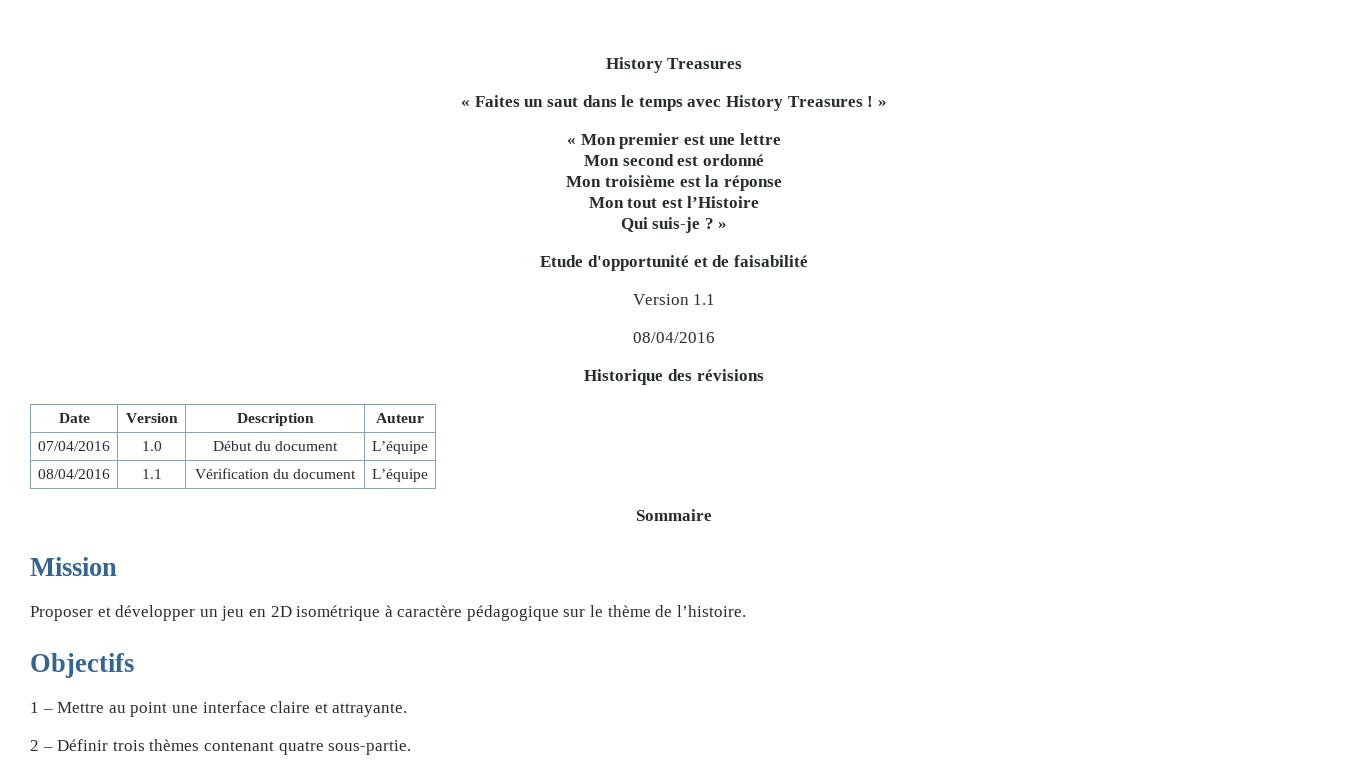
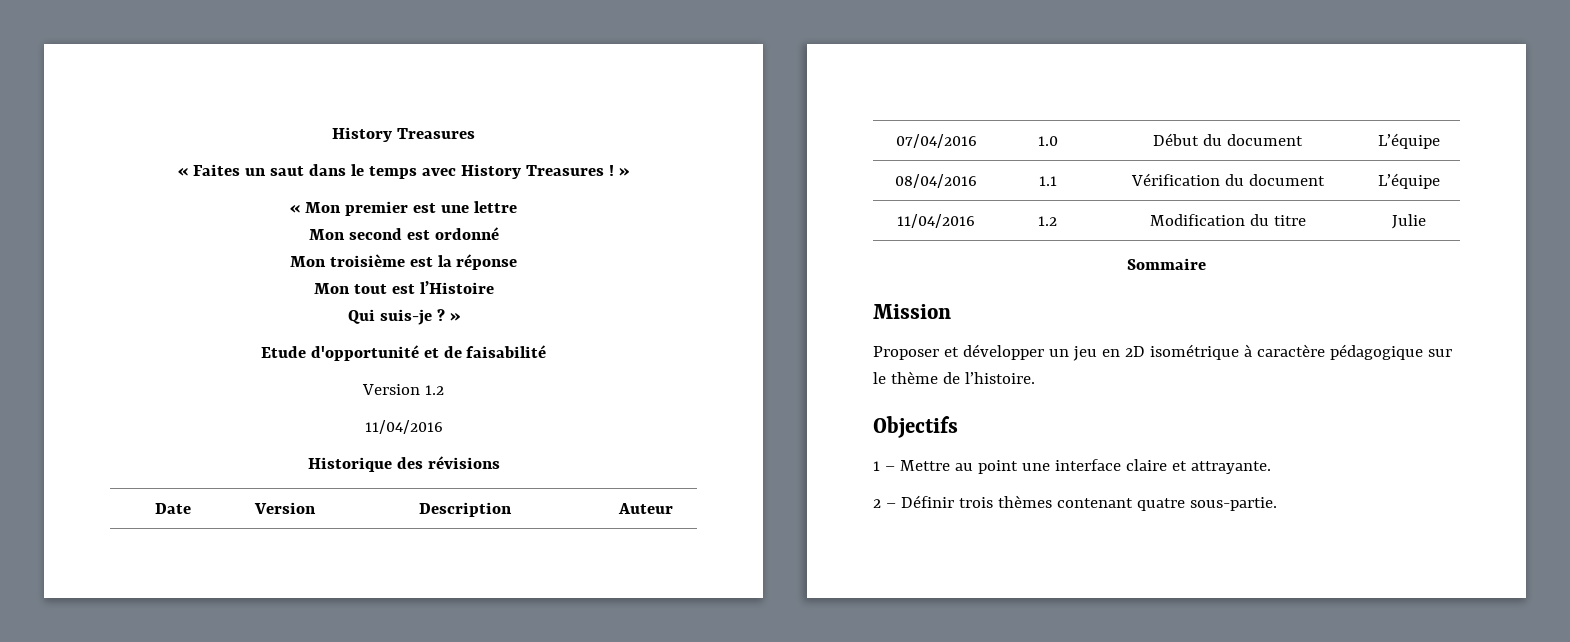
[693,294,716,305] [633,332,715,343] 1.1 // 08/04/2016 -> [424,385,444,395] [364,420,443,434] 1.2 // 11/04/2016
(428, 475) none -> [897,214,975,228] [1038,216,1057,226] [1149,214,1306,226] [1392,214,1426,229] // 11/04/2016 | 1.2 | Modification du titre | Julie

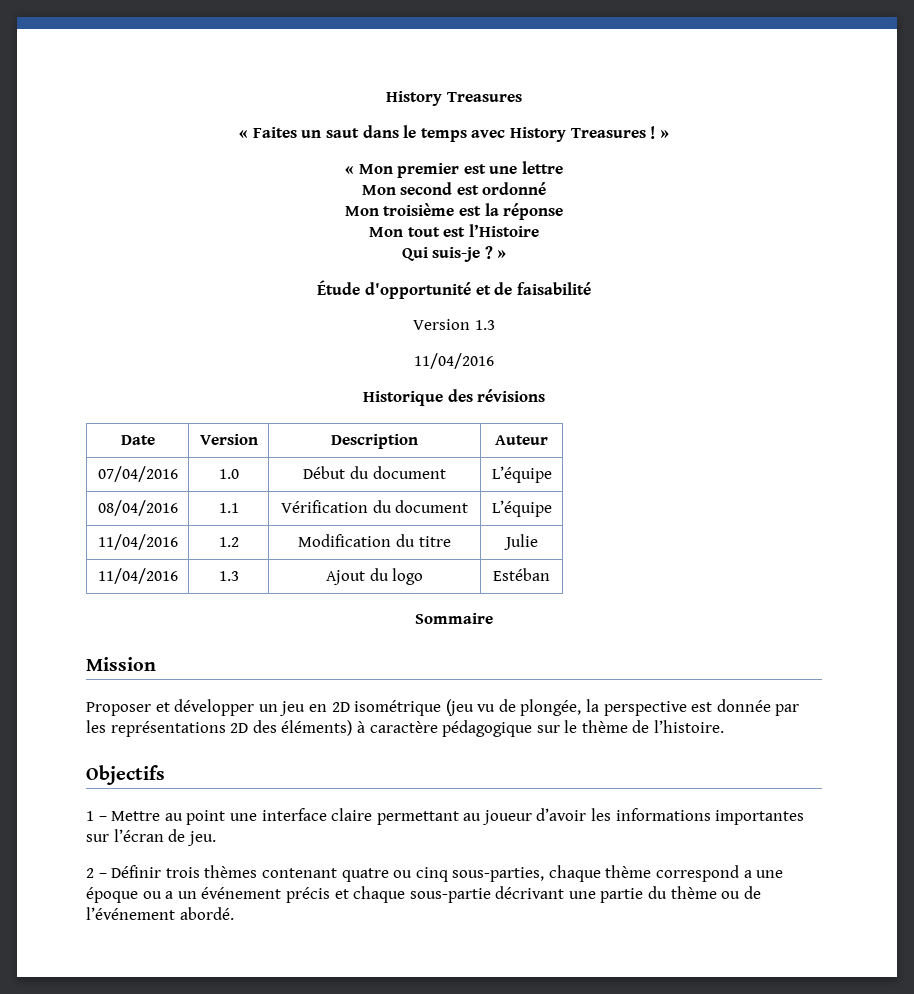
[260,346,306,358] Etude -> [317,280,361,295] Étude
[424,385,444,395] 1.2 -> [474,320,495,330] 1.3
(1426, 221) none -> [97,568,178,584] [218,571,239,581] [325,568,424,585] [493,568,550,581] // 11/04/2016 | 1.3 | Ajout du logo | Estéban
(1239, 352) none -> [445,699,800,716] [86,720,353,737] (jeu vu de plongée, la perspective est donnée par les représentations 2D des éléments)
[1171,461,1271,474] et attrayante. -> [376,808,805,825] [86,829,216,846] permettant au joueur d’avoir les informations importantes sur l’écran de jeu.
[1189,497,1277,511] sous-partie. -> [393,865,784,882] [86,886,761,903] [86,907,234,920] ou cinq sous-parties, chaque thème correspond a une époque ou a un événement précis et chaque sous-partie décrivant une partie du thème ou de l’événement abordé.

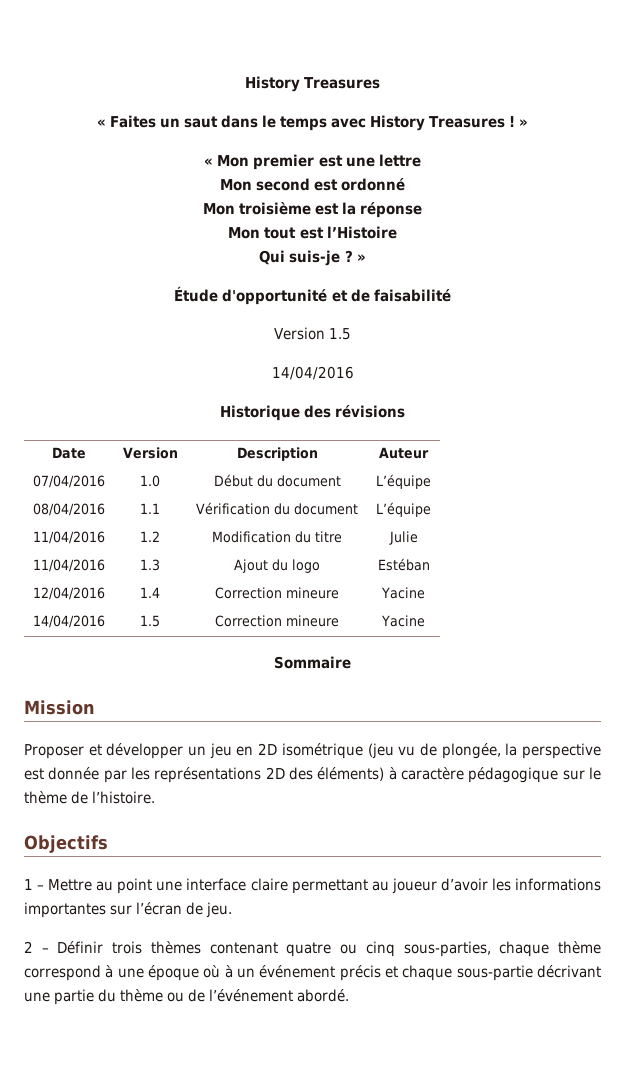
[474,320,495,330] [414,353,494,369] 1.3 // 11/04/2016 -> [329,328,352,340] [271,366,354,380] 1.5 // 14/04/2016
(550, 574) none -> [33,587,105,600] [140,587,160,598] [215,587,339,599] [381,587,426,599] [33,615,105,628] [140,615,160,627] [215,615,339,627] [381,615,426,627] // 12/04/2016 | 1.4 | Correction mineure | Yacine // 14/04/2016 | 1.5 | Correction mineure | Yacine
[743,870,752,878] a -> [105,965,114,978] à
[142,891,174,899] ou a -> [203,965,233,978] où à

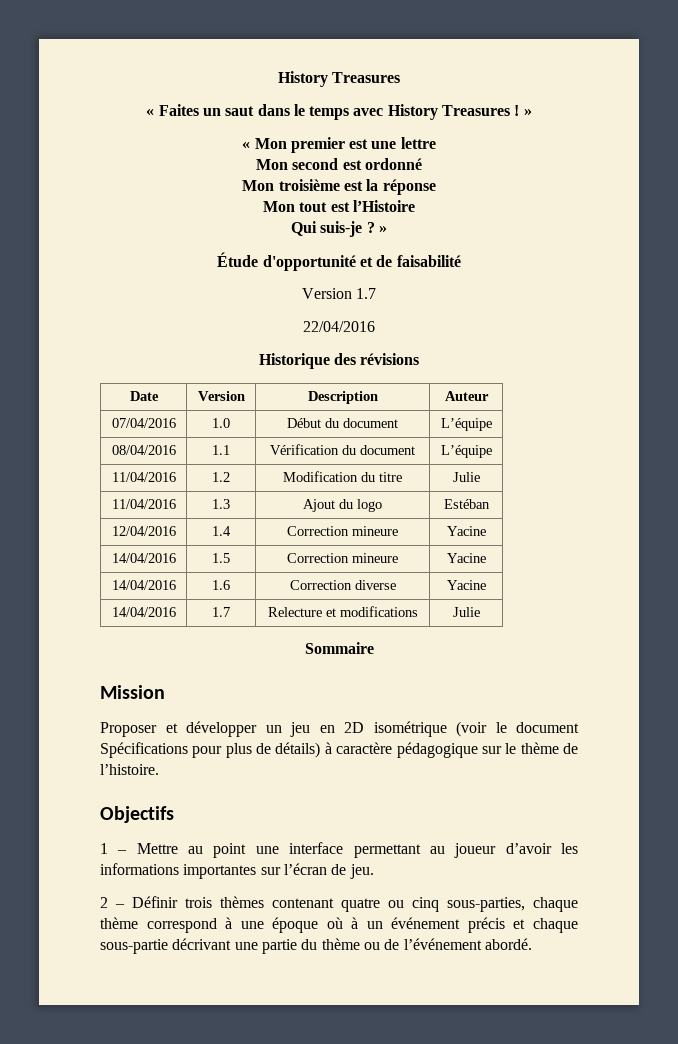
[329,328,352,340] [271,366,354,380] 1.5 // 14/04/2016 -> [356,288,377,299] [303,321,375,332] 1.7 // 22/04/2016
(426, 621) none -> [111,580,176,590] [212,580,230,590] [289,580,396,590] [446,580,486,590] [111,607,176,617] [212,607,230,617] [267,606,418,617] [452,607,480,617] // 14/04/2016 | 1.6 | Correction diverse | Yacine // 14/04/2016 | 1.7 | Relecture et modifications | Julie
[367,743,601,759] [24,767,385,783] (jeu vu de plongée, la perspective est donnée par les représentations 2D des éléments) -> [456,721,579,737] [100,742,321,758] (voir le document Spécifications pour plus de détails)
[250,878,288,891] claire -> (344, 848) none

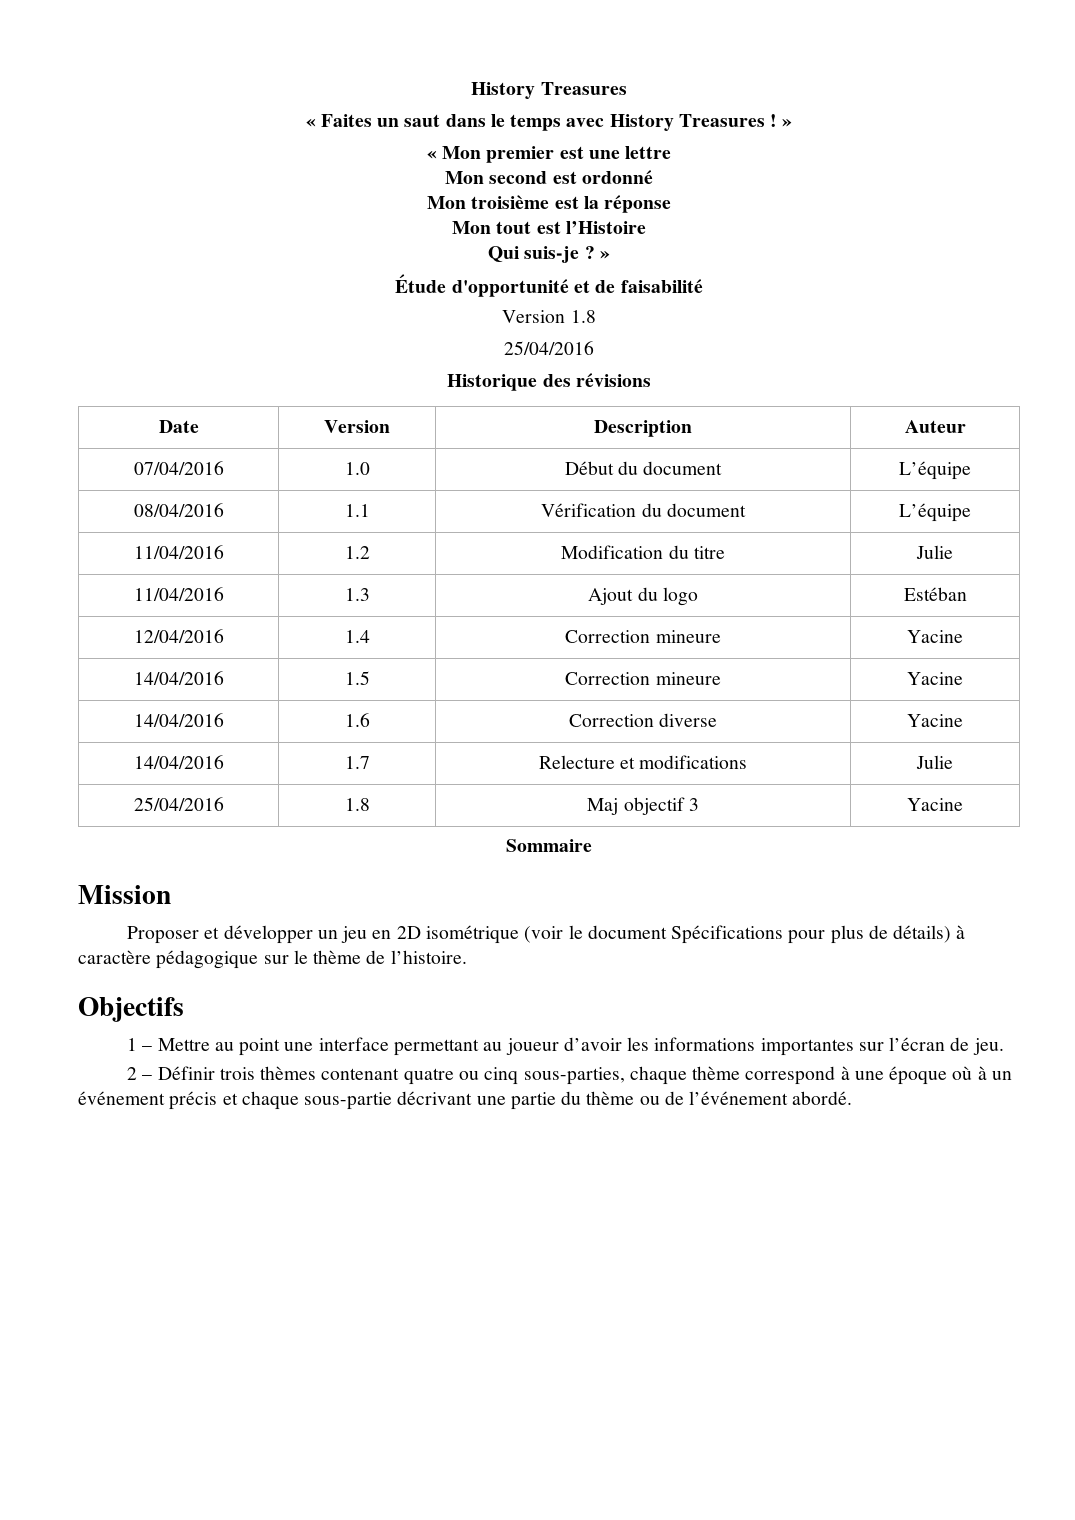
[356,288,377,299] [303,321,375,332] 1.7 // 22/04/2016 -> [570,310,596,323] [504,341,594,355] 1.8 // 25/04/2016
(480, 612) none -> [133,797,224,811] [344,798,370,811] [587,797,699,815] [907,798,963,811] // 25/04/2016 | 1.8 | Maj objectif 3 | Yacine

